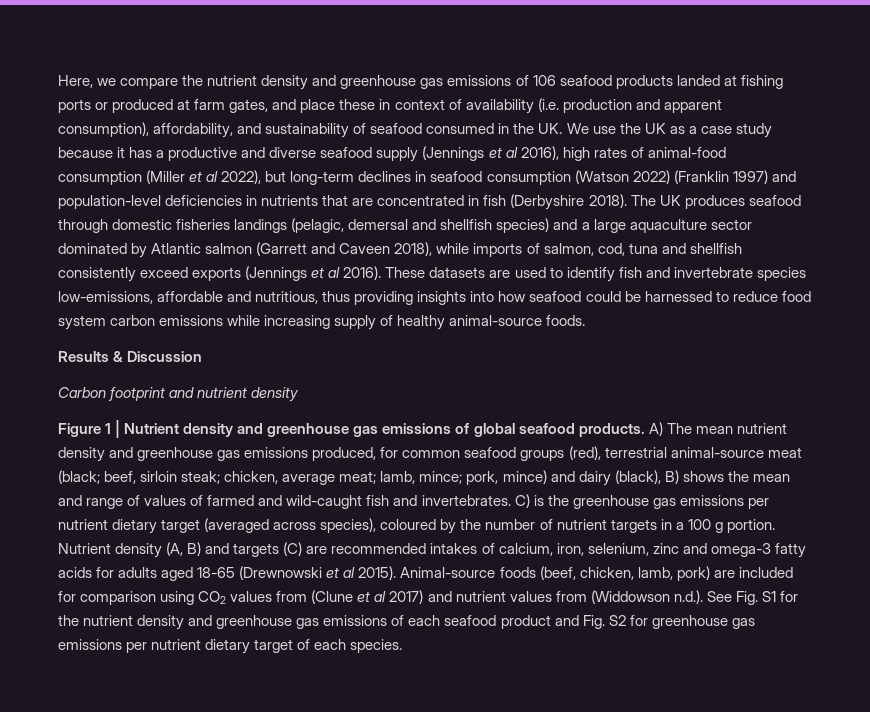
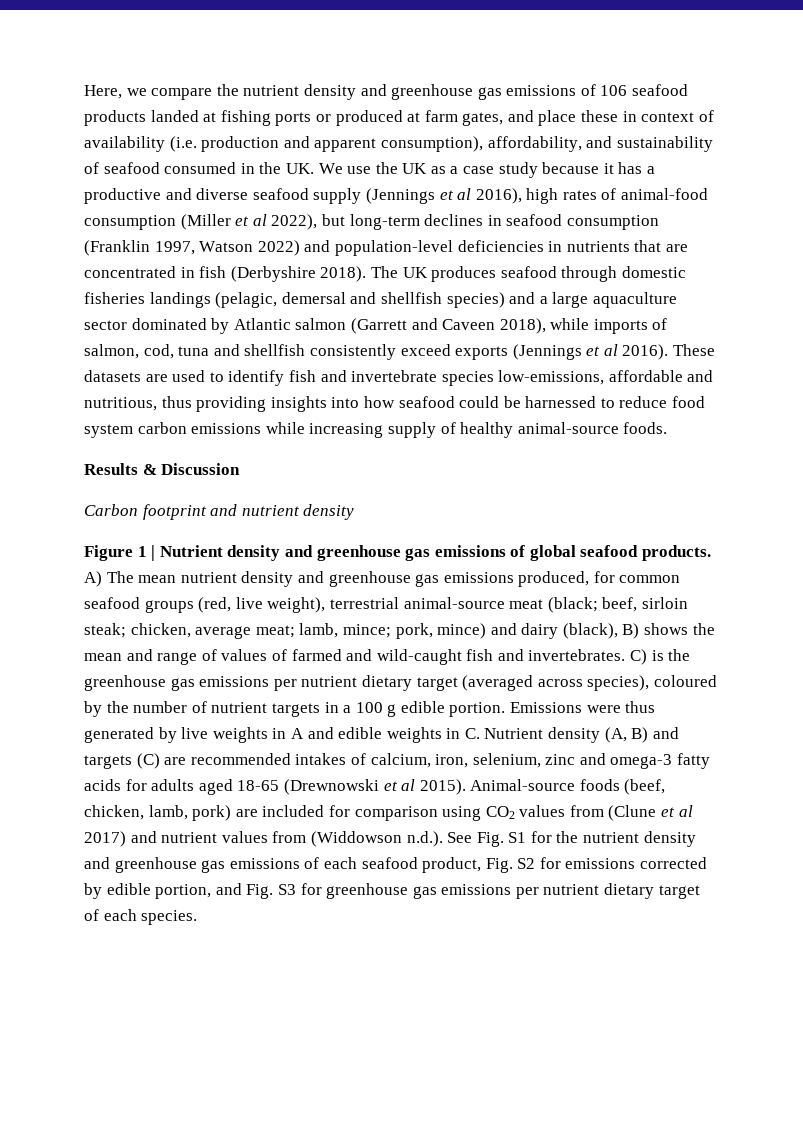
[574,170,768,184] (Watson 2022) (Franklin 1997) -> [84,240,300,256] (Franklin 1997, Watson 2022)
[568,446,601,460] (red), -> [198,597,326,613] (red, live weight),
[726,519,775,533] portion. -> [400,701,656,717] [84,727,480,743] edible portion. Emissions were thus generated by live weights in A and edible weights in C.
[500,615,551,629] product -> [422,857,708,873] [84,883,212,899] product, Fig. S2 for emissions corrected by edible portion,
[608,615,626,626] S2 -> [277,884,296,895] S3

